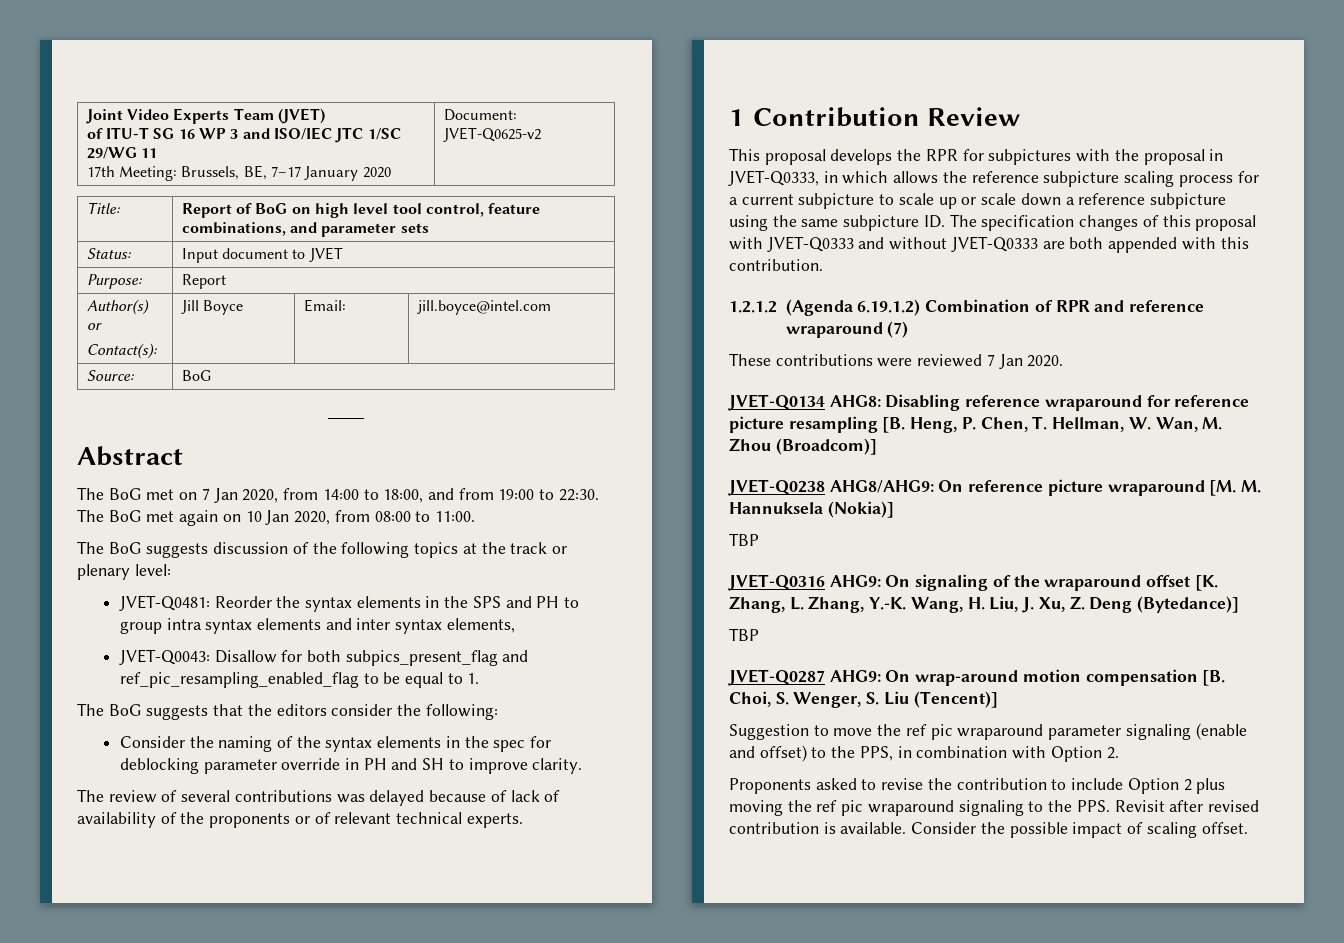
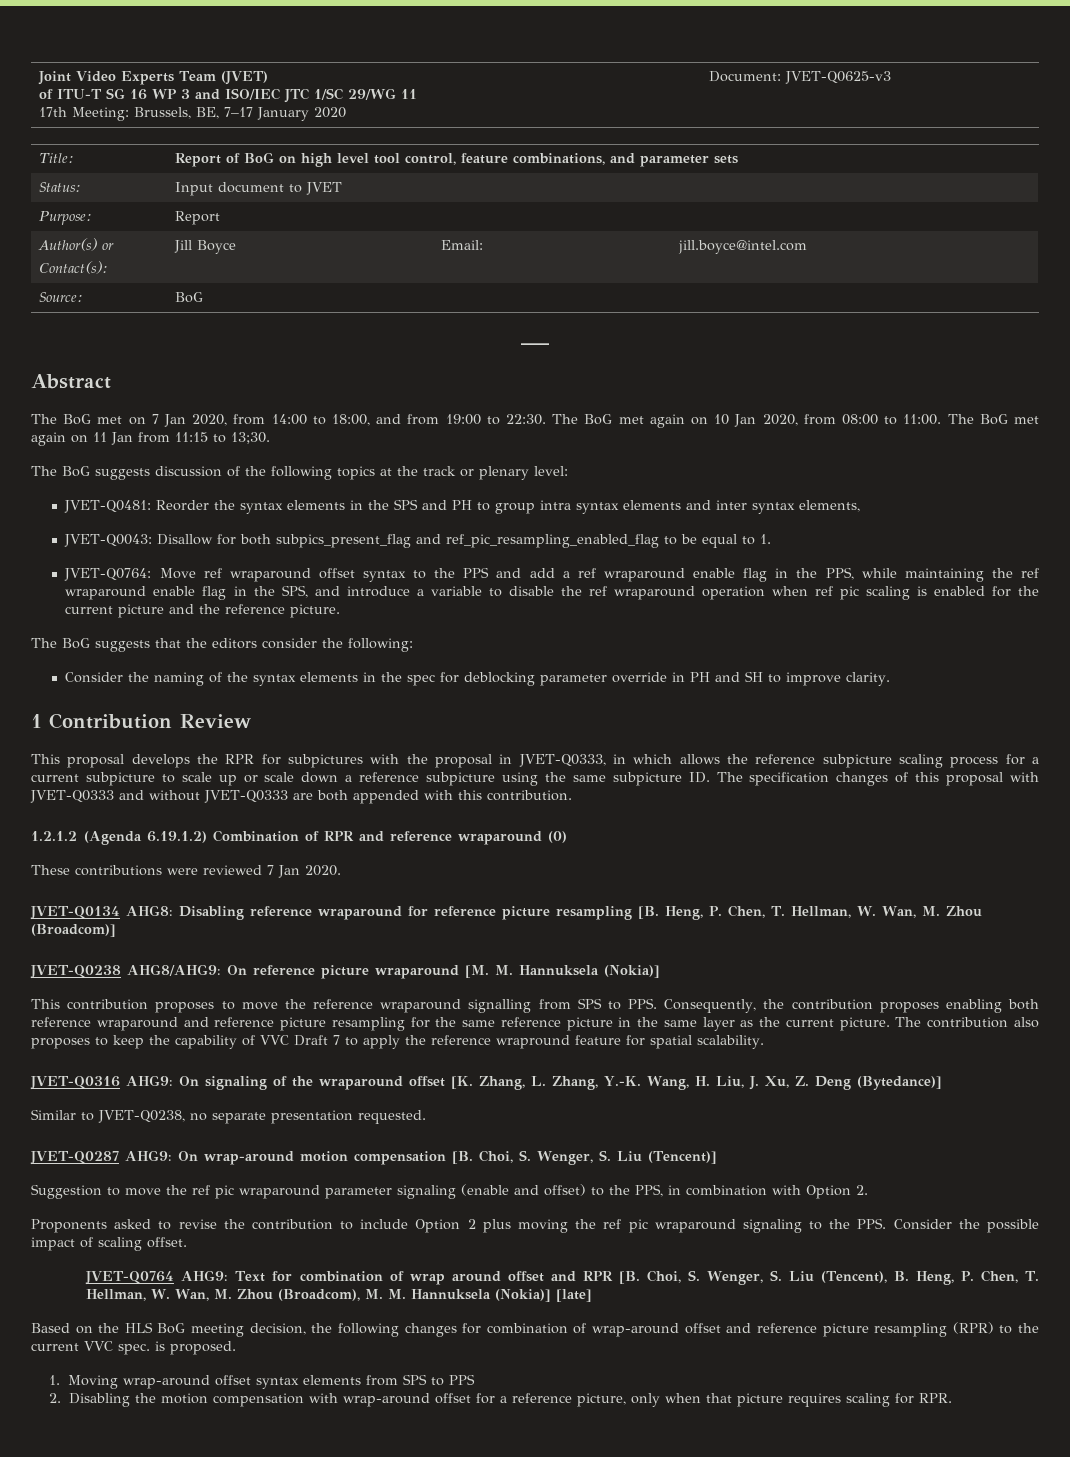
[442,127,541,142] JVET-Q0625-v2 -> [784,71,891,84] JVET-Q0625-v3
(475, 516) none -> [947,414,1040,425] [31,432,270,446] The BoG met again on 11 Jan from 11:15 to 13;30.
(480, 678) none -> [64,567,1040,582] [65,585,1040,600] [65,604,341,618] // JVET-Q0764: Move ref wraparound offset syntax to the PPS and add a ref wraparound enable flag in the PPS, while maintaining the ref wraparound enable flag in the SPS, and introduce a variable to disable the ref wraparound operation when ref pic scaling is enabled for the current picture and the reference picture.
[77,789,561,806] [77,812,523,828] // The review of several contributions was delayed because of lack of availability of the proponents or of relevant technical experts. -> (891, 679) none
[887,321,909,338] (7) -> [548,831,568,843] (0)
[729,533,759,546] TBP -> [31,998,1039,1013] [31,1017,1040,1031] [31,1035,764,1049] This contribution proposes to move the reference wraparound signalling from SPS to PPS. Consequently, the contribution proposes enabling both reference wraparound and reference picture resampling for the same reference picture in the same layer as the current picture. The contribution also proposes to keep the capability of VVC Draft 7 to apply the reference wrapround feature for spatial scalability.
[729,628,759,641] TBP -> [31,1109,426,1124] Similar to JVET-Q0238, no separate presentation requested.
[1114,800,1259,812] [729,822,907,834] Revisit after revised contribution is available. -> (887, 1223) none
(1248, 828) none -> [85,1270,1040,1285] [86,1289,593,1302] [31,1322,1039,1337] [31,1341,236,1355] [49,1374,475,1389] [49,1393,952,1407] // JVET-Q0764 AHG9: Text for combination of wrap around offset and RPR [B. Choi, S. Wenger, S. Liu (Tencent), B. Heng, P. Chen, T. Hellman, W. Wan, M. Zhou (Broadcom), M. M. Hannuksela (Nokia)] [late] // Based on the HLS BoG meeting decision, the following changes for combination of wrap-around offset and reference picture resampling (RPR) to the current VVC spec. is proposed. // 1. Moving wrap-around offset syntax elements from SPS to PPS // 2. Disabling the motion compensation with wrap-around offset for a reference picture, only when that picture requires scaling for RPR.

